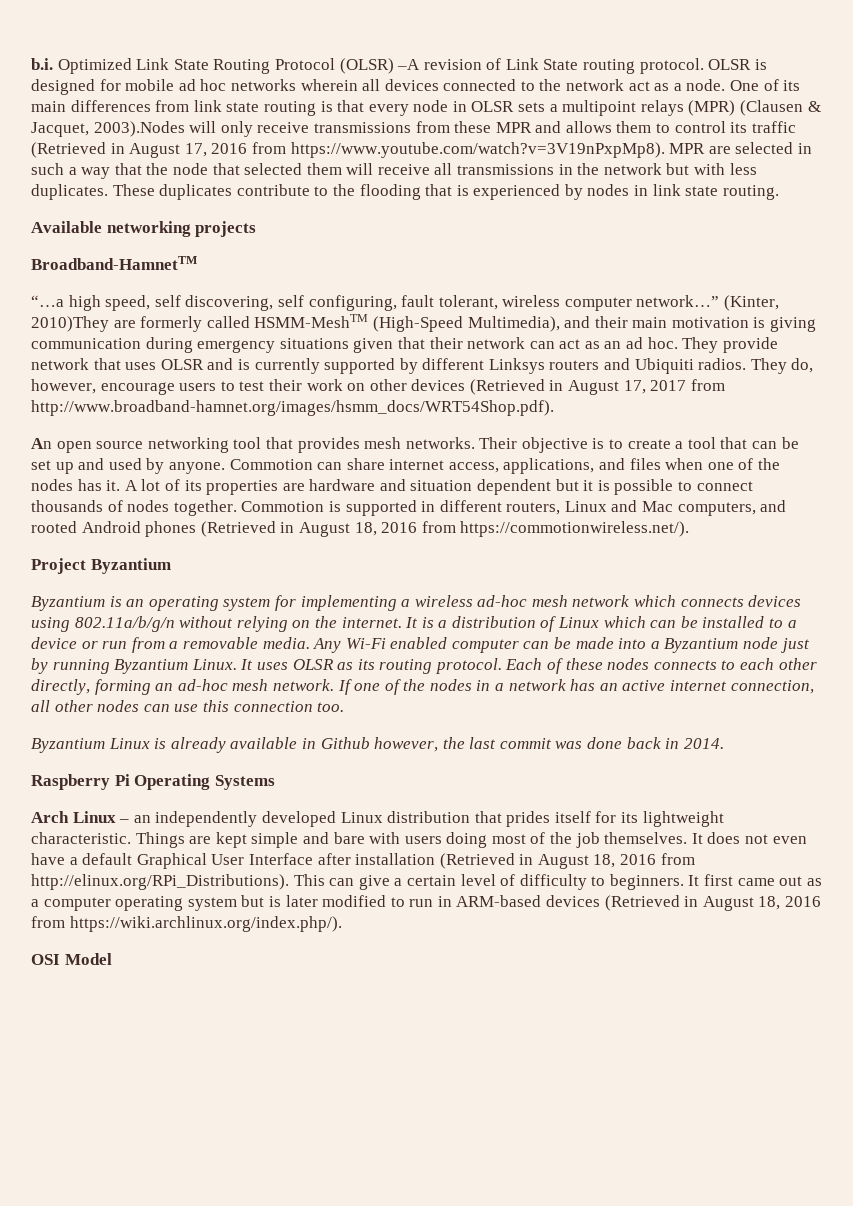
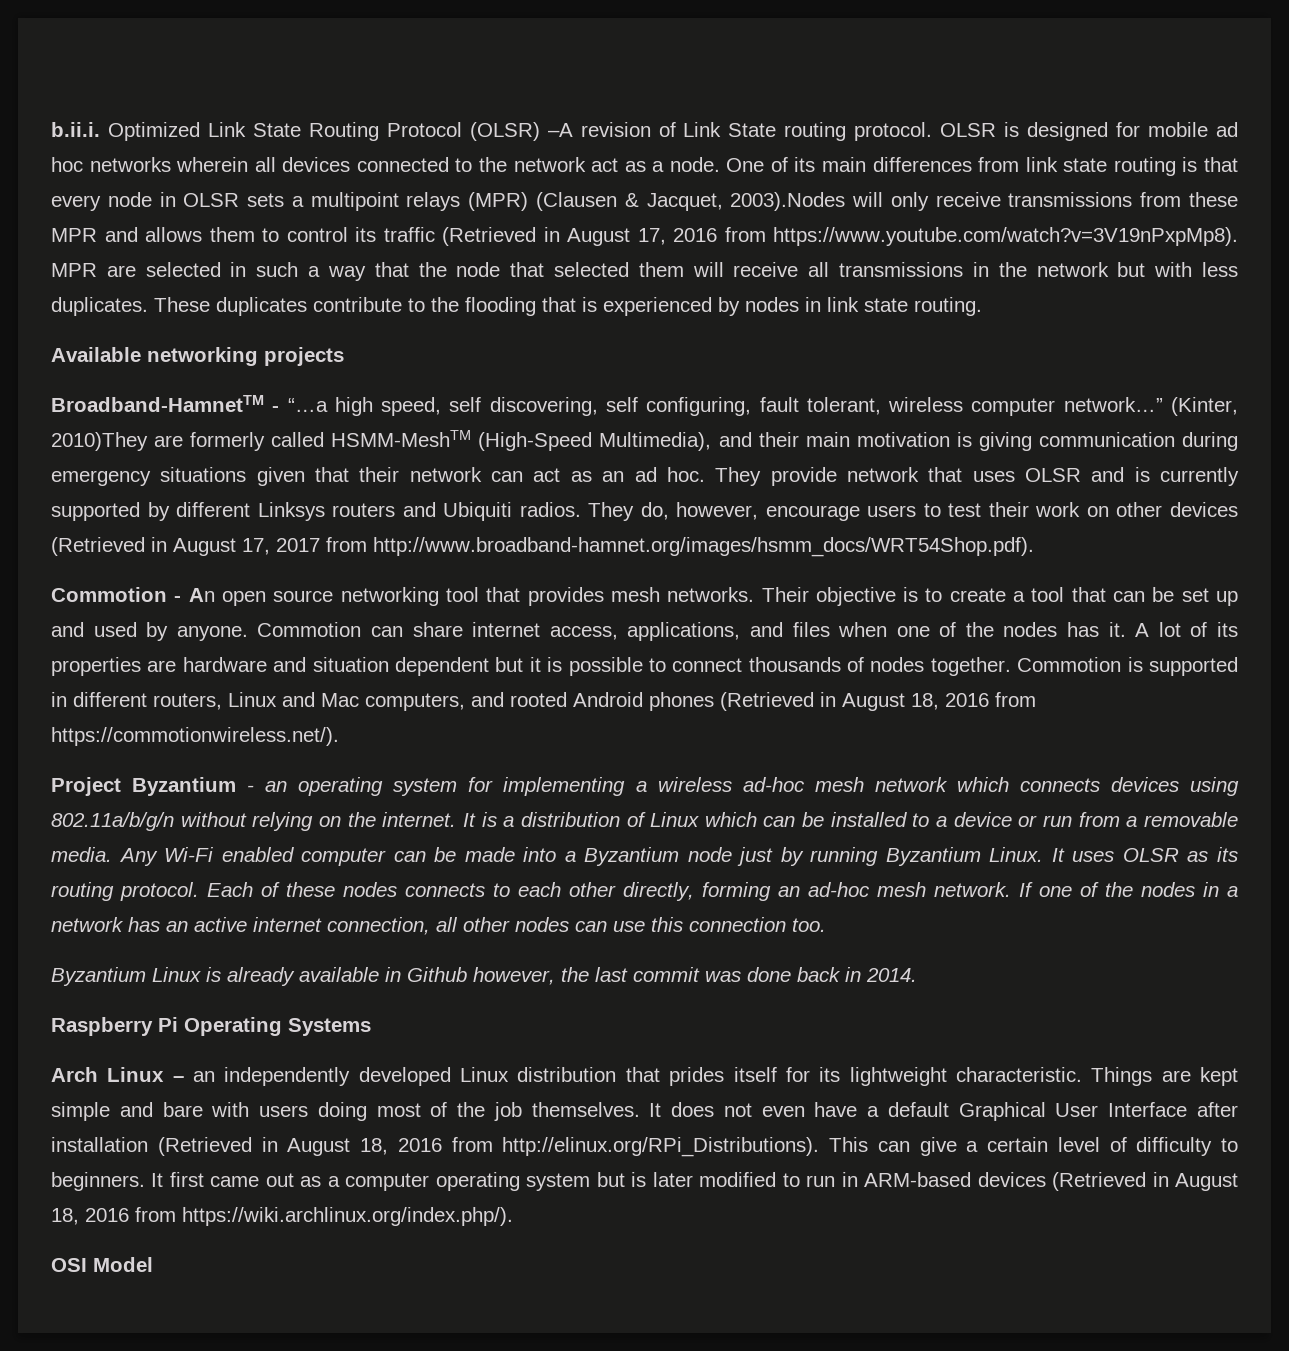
[31,58,53,70] b.i. -> [51,122,100,137] b.ii.i.
(197, 263) // -> [272,406,280,412] -
(554, 408) none -> [51,587,182,602] Commotion -
[31,596,122,611] // Byzantium is -> [247,785,255,792] -

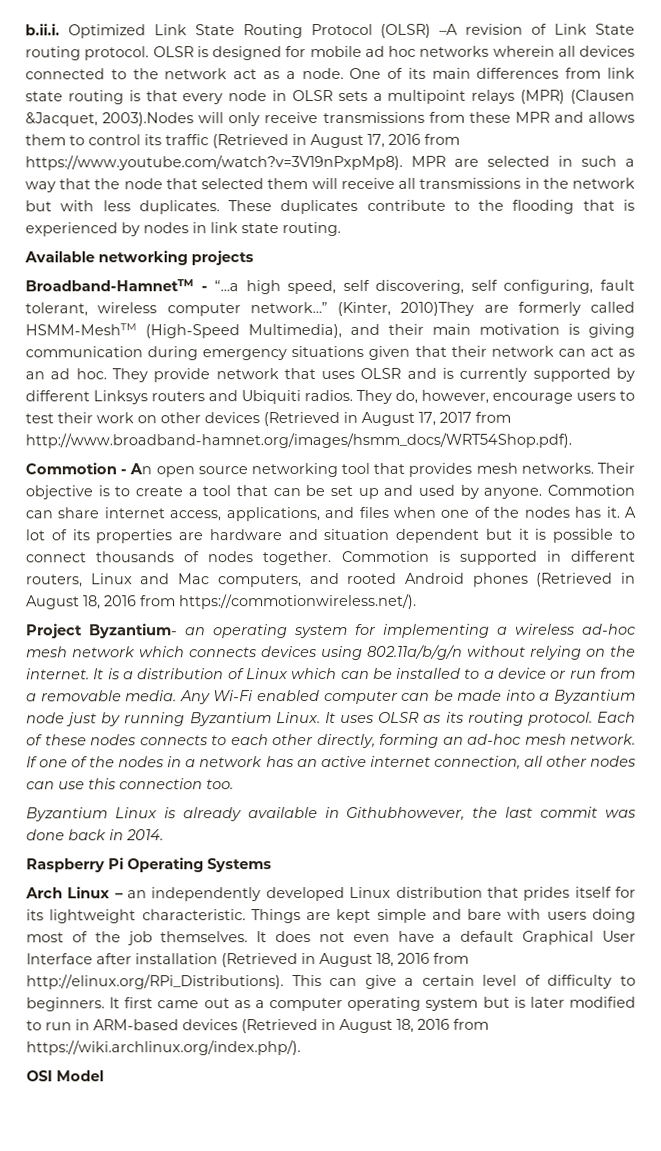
[624,193,723,211] & Jacquet, -> [25,112,98,127] &Jacquet,
[132,777,255,796] Byzantium - -> [89,623,178,639] Byzantium-
[407,967,555,985] Github however, -> [346,806,466,821] Githubhowever,

